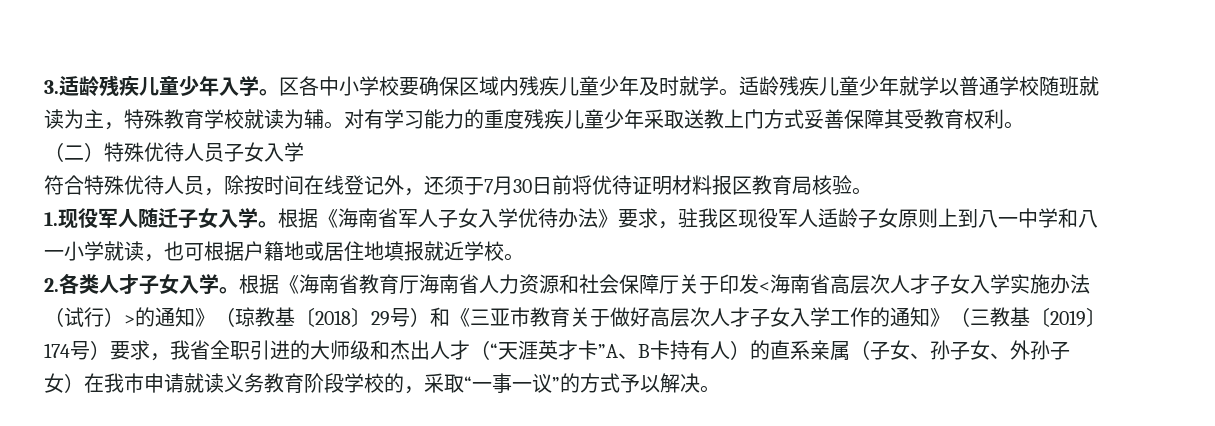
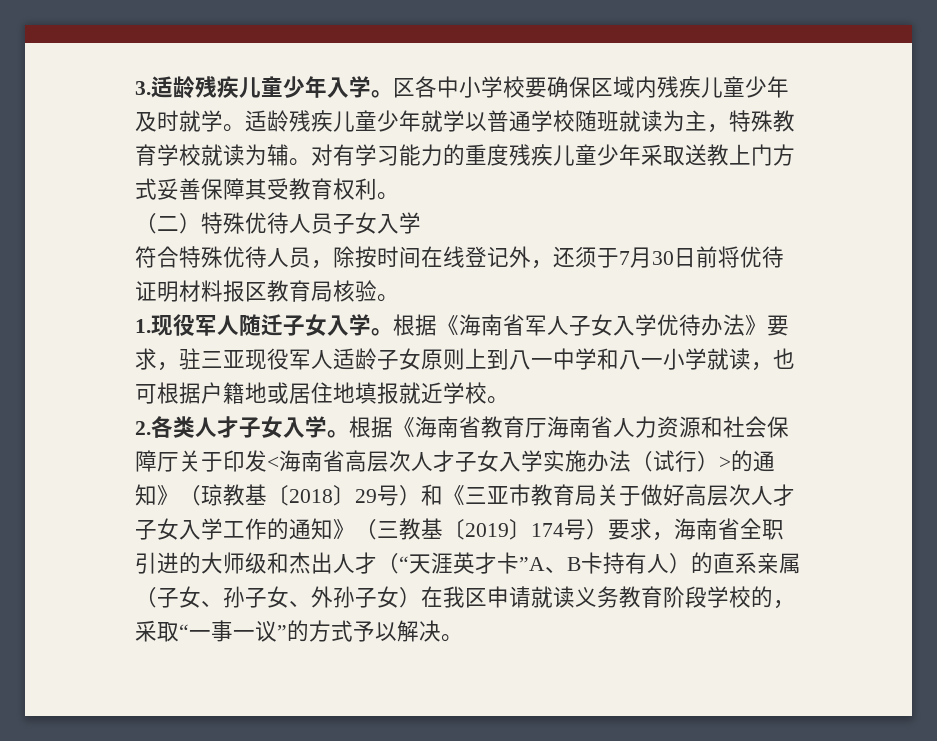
[698,208,738,228] 我区 -> [201,350,245,368] 三亚
(570, 317) none -> [575,485,597,506] 局
[170,340,190,360] 我 -> [674,518,718,540] 海南
[124,373,144,393] 市 -> [465,588,487,608] 区

